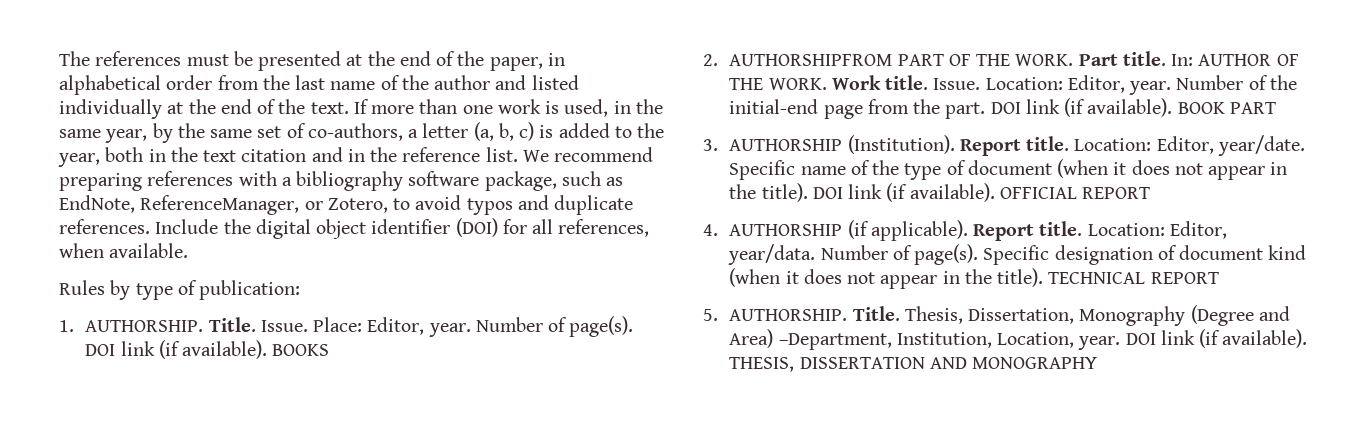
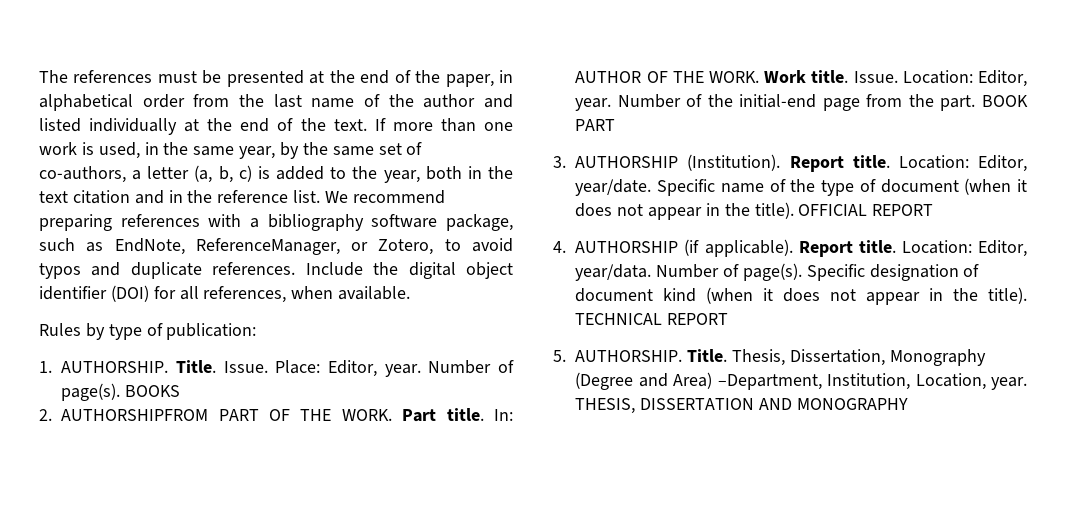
[85,340,268,359] DOI link (if available). -> (121, 392) none
[990,98,1173,117] DOI link (if available). -> (976, 103) none
[812,183,995,202] DOI link (if available). -> (794, 210) none
[1125,329,1308,348] DOI link (if available). -> (1027, 383) none

